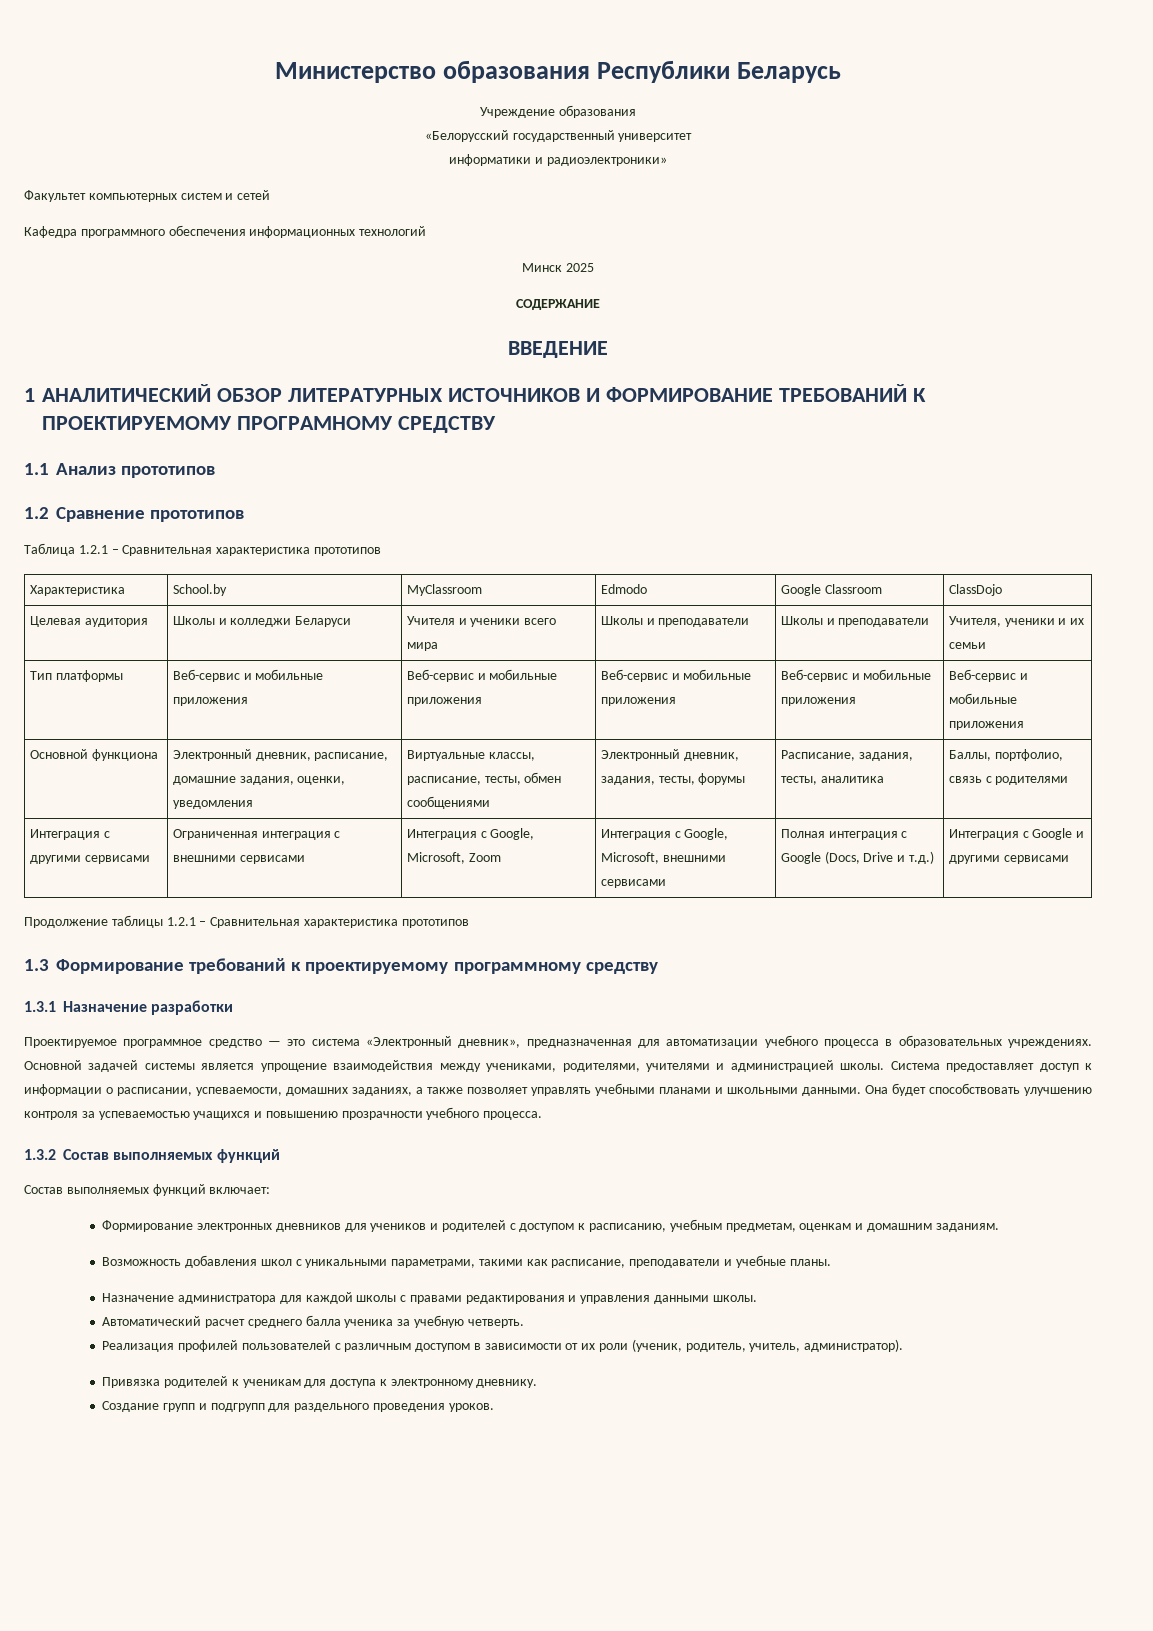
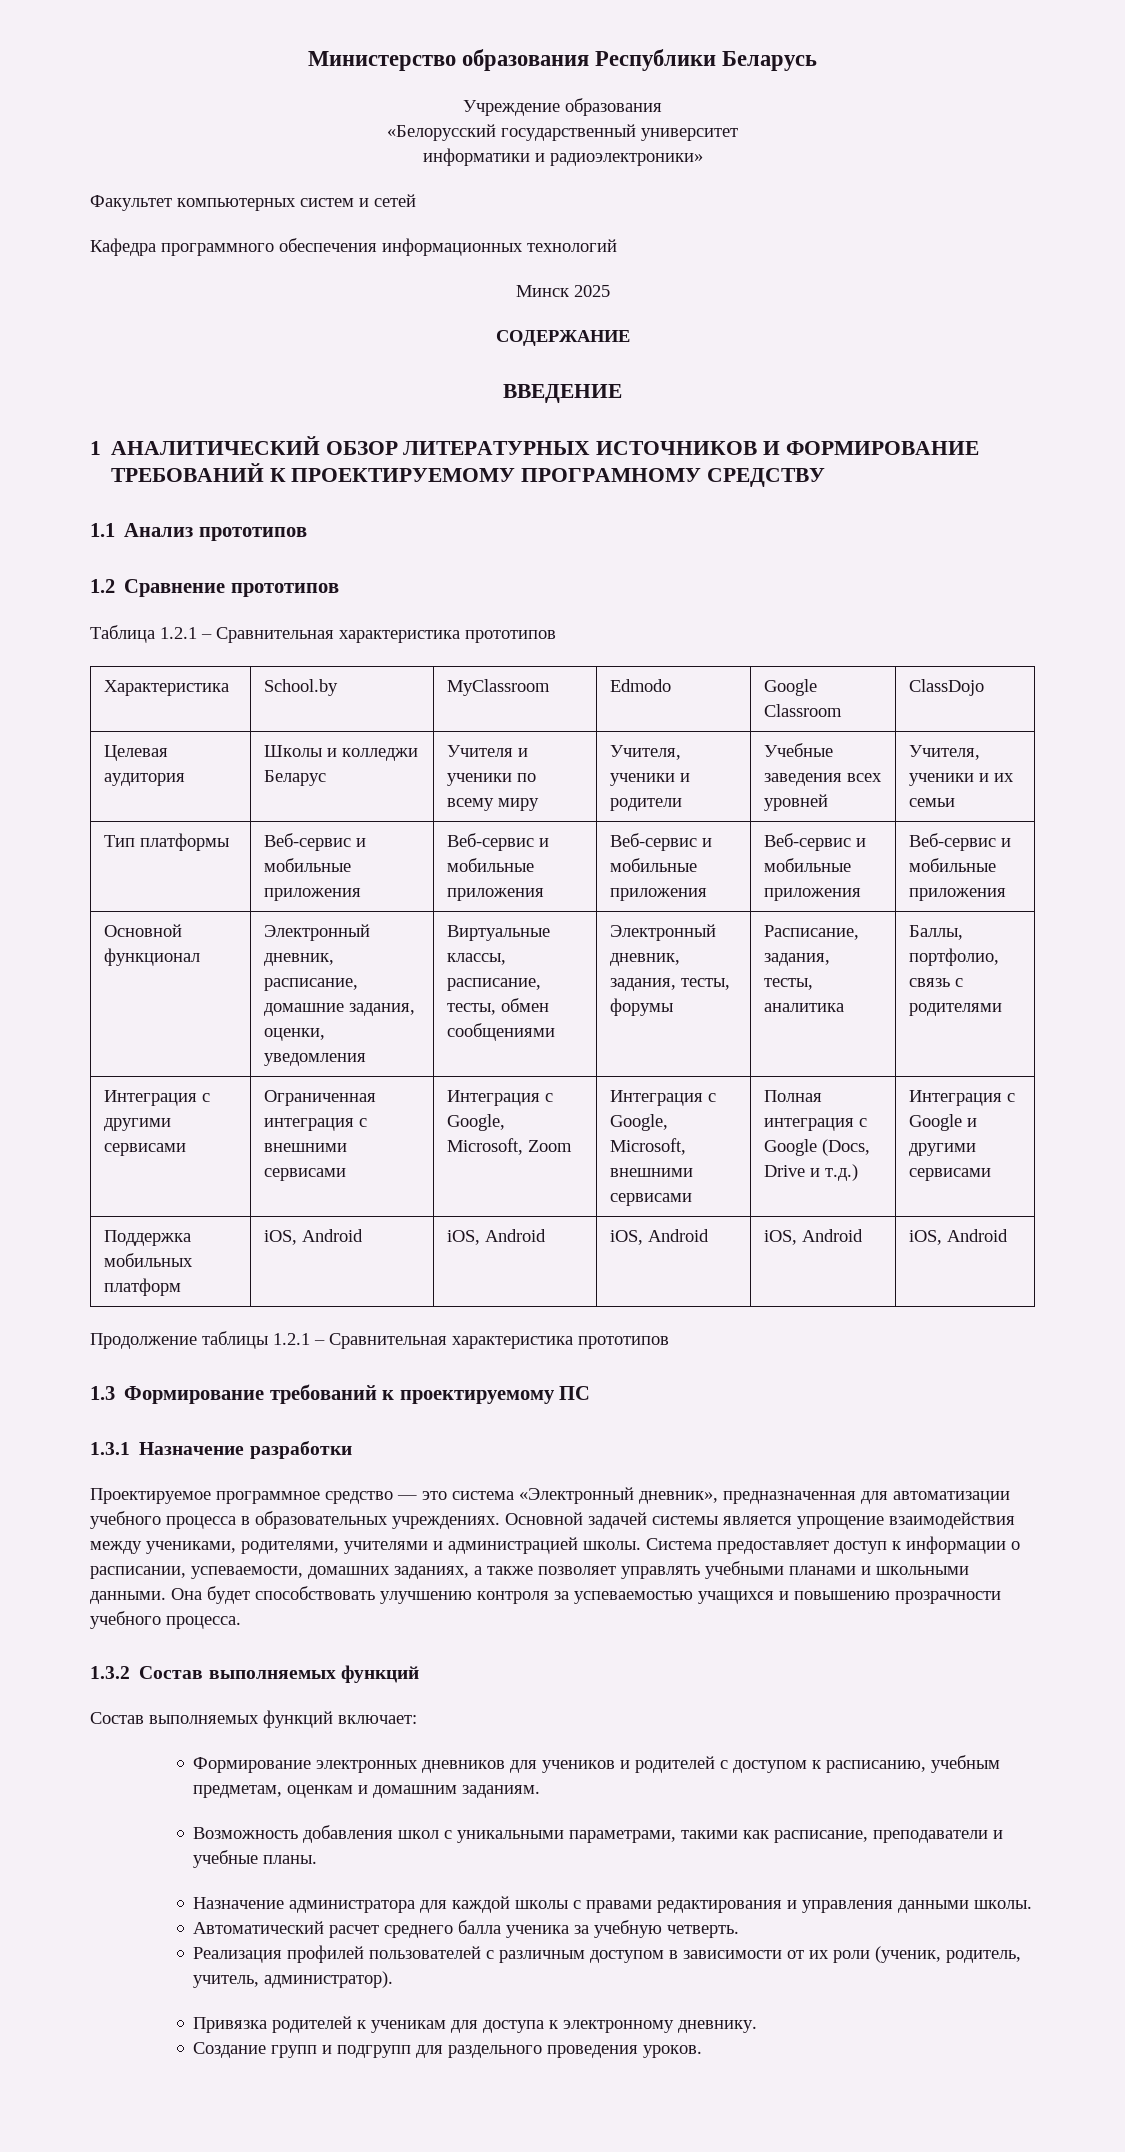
[295,616,352,627] Беларуси -> [263,770,326,786] Беларус
[524,618,557,625] [406,642,438,651] [600,616,750,627] [780,616,930,627] всего мира | Школы и преподаватели | Школы и преподаватели -> [516,773,536,782] [446,798,539,811] [609,745,681,760] [609,773,690,786] [609,798,682,811] [763,743,833,757] [763,773,882,786] [763,794,828,811] по всему миру | Учителя, ученики и родители | Учебные заведения всех уровней
[91,749,158,761] функциона -> [103,948,200,966] функционал
(1069, 859) none -> [103,1230,191,1246] [103,1253,193,1267] [103,1278,181,1296] [263,1229,363,1245] [446,1229,546,1245] [609,1229,709,1245] [763,1229,863,1245] [908,1229,1008,1245] // Поддержка мобильных платформ | iOS, Android | iOS, Android | iOS, Android | iOS, Android | iOS, Android
[453,962,658,974] программному средству -> [559,1386,591,1400] ПС

